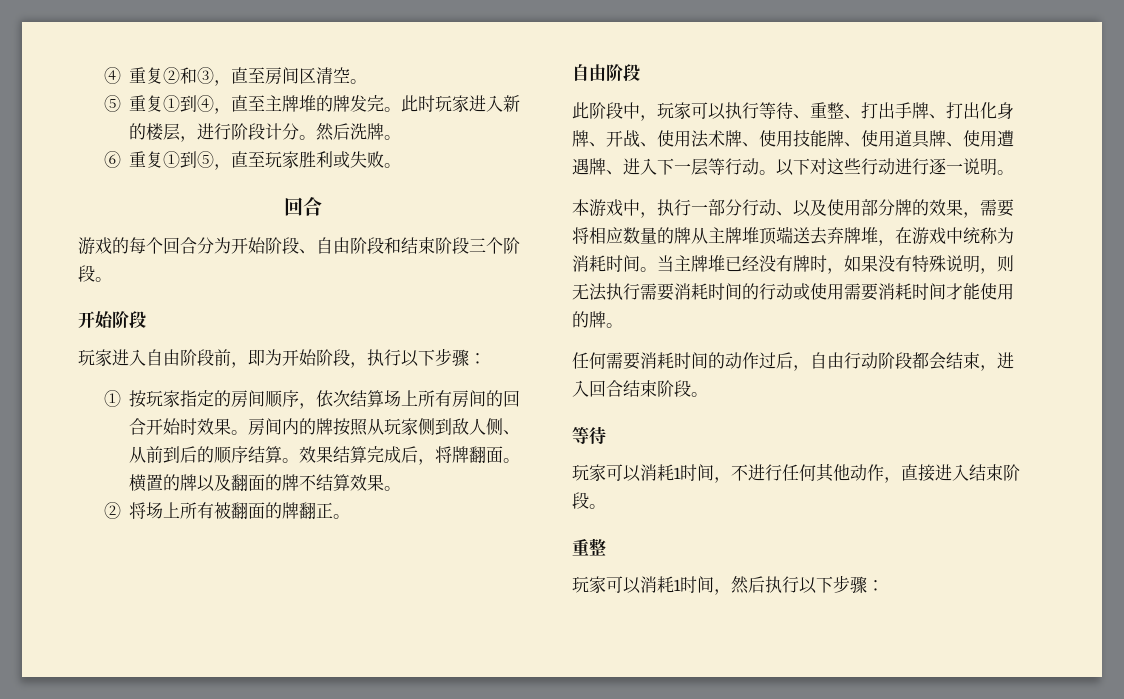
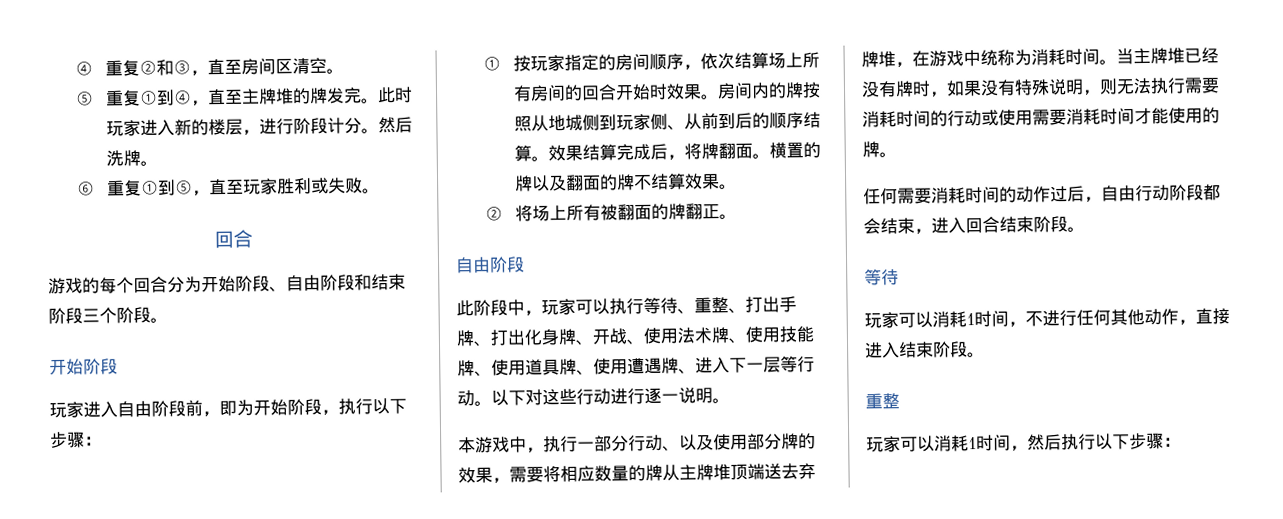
[384,418,487,436] 玩家侧到敌人 -> [547,113,651,132] 地城侧到玩家

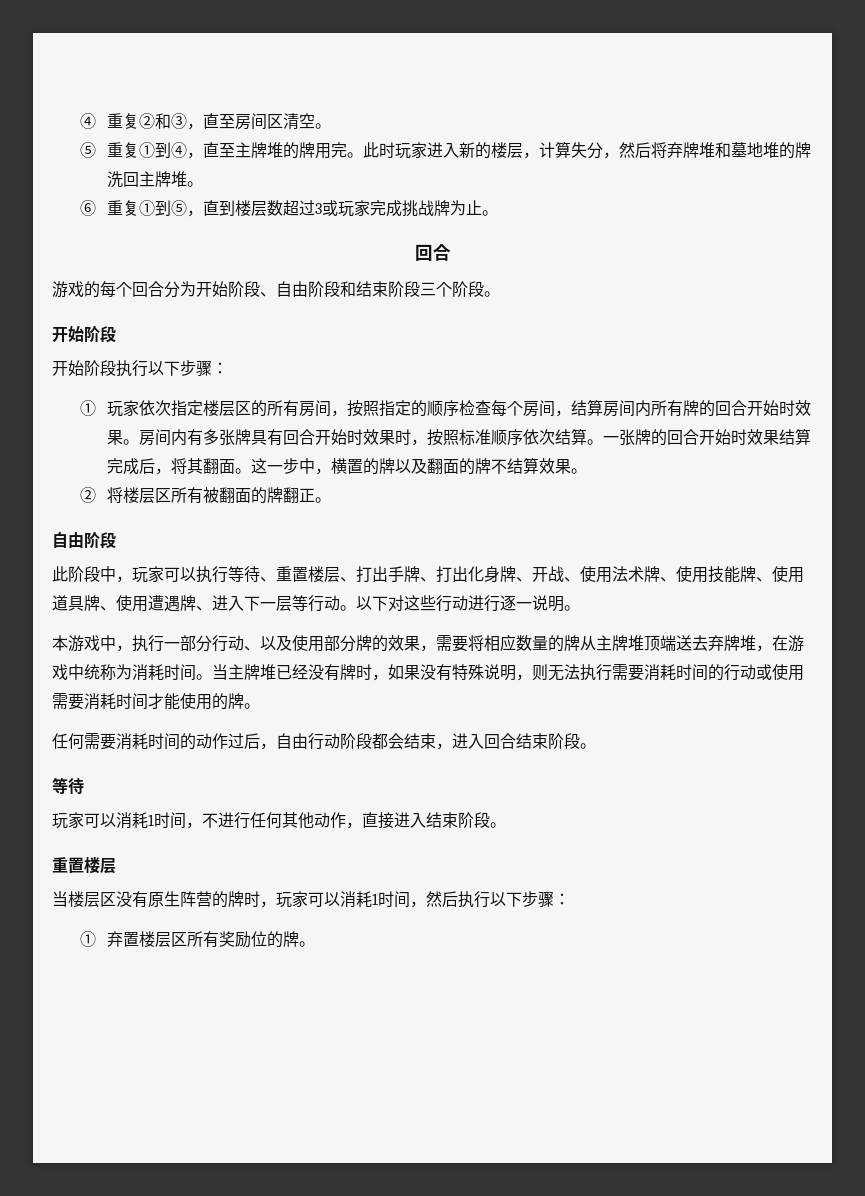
[325,87,345,104] 发 -> [315,143,332,159] 用
[258,116,413,135] [105,149,141,167] 进行阶段计分。然后洗牌 -> [539,141,812,159] [107,171,188,188] 计算失分，然后将弃牌堆和墓地堆的牌洗回主牌堆
[225,177,363,195] 至玩家胜利或失败 -> [219,200,483,217] 到楼层数超过3或玩家完成挑战牌为止
[49,397,407,419] [50,431,102,449] [482,51,820,72] [512,84,566,102] 玩家进入自由阶段前，即为开始阶段，执行以下步骤： // ①按玩家指定的房间顺序，依次结算场上所有房间 -> [52,360,228,377] [79,399,700,417] 开始阶段执行以下步骤： // ①玩家依次指定楼层区的所有房间，按照指定的顺序检查每个房间，结算房间内所有牌
[767,81,821,99] [513,111,821,132] [513,145,549,162] 的牌按照从地城侧到玩家侧、从前到后的顺序结算。 -> [187,428,748,446] 有多张牌具有回合开始时效果时，按照标准顺序依次结算。一张牌的回合开始时
[700,142,770,160] 牌翻面。 -> [187,458,332,475] 其翻面。这一步中，
[531,204,567,222] 场上 -> [123,487,172,503] 楼层区
[711,296,729,314] 整 -> [292,566,340,582] 置楼层
[882,392,900,410] 整 // -> [68,856,116,874] [52,891,276,908] 置楼层 // 当楼层区没有原生阵营的牌时，
(1181, 442) none -> [79,931,316,948] // ①弃置楼层区所有奖励位的牌。

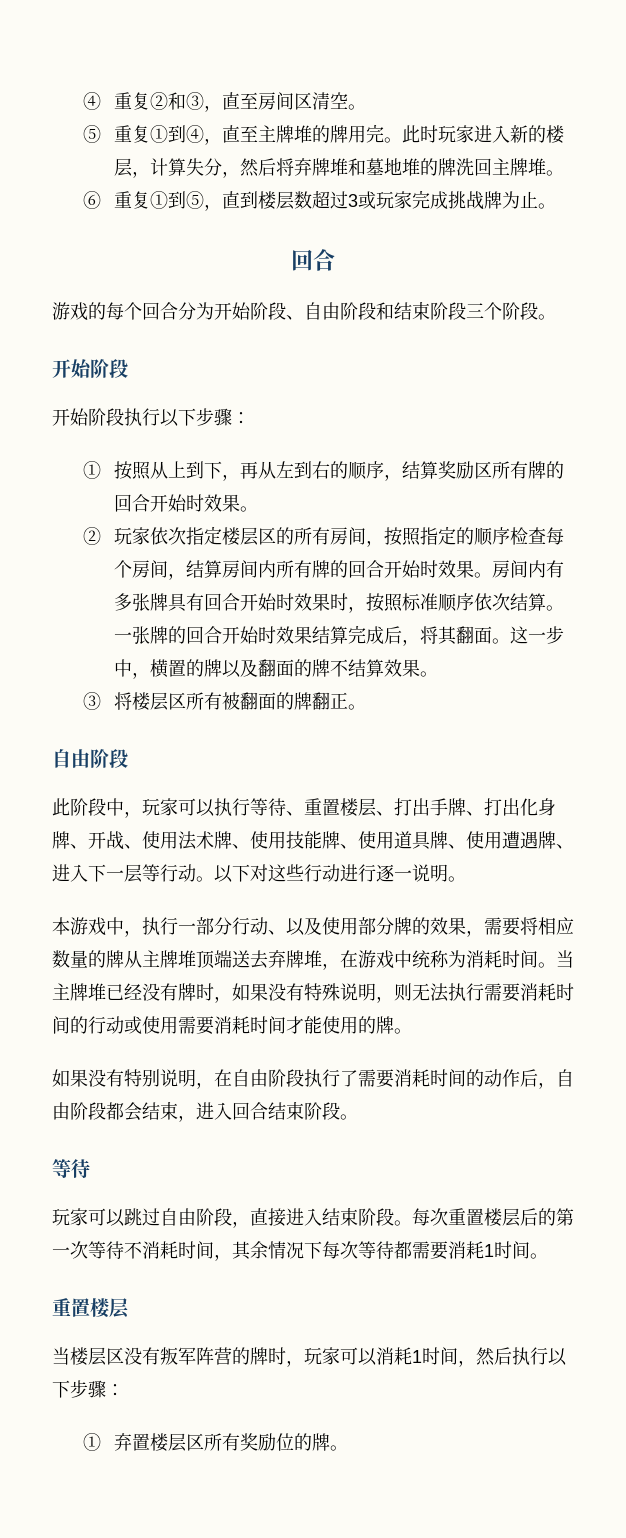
(96, 408) none -> [114,461,565,481] [114,494,259,512] [83,527,102,545] 按照从上到下，再从左到右的顺序，结算奖励区所有牌的回合开始时效果。 // ②
[79,487,96,503] ② -> [83,692,102,710] ③
[52,733,84,749] 任何 -> [52,1069,358,1089] 如果没有特别说明，在自由阶段执行了
[228,733,244,749] 过 -> (520, 1078) none
[308,733,340,750] 行动 -> (70, 1111) none
[116,812,346,829] 消耗1时间，不进行任何其他动作 -> [124,1208,232,1226] 跳过自由阶段
(506, 825) none -> [412,1208,574,1227] [52,1241,548,1261] 每次重置楼层后的第一次等待不消耗时间，其余情况下每次等待都需要消耗1时间。
[148,891,180,907] 原生 -> [160,1347,196,1365] 叛军

